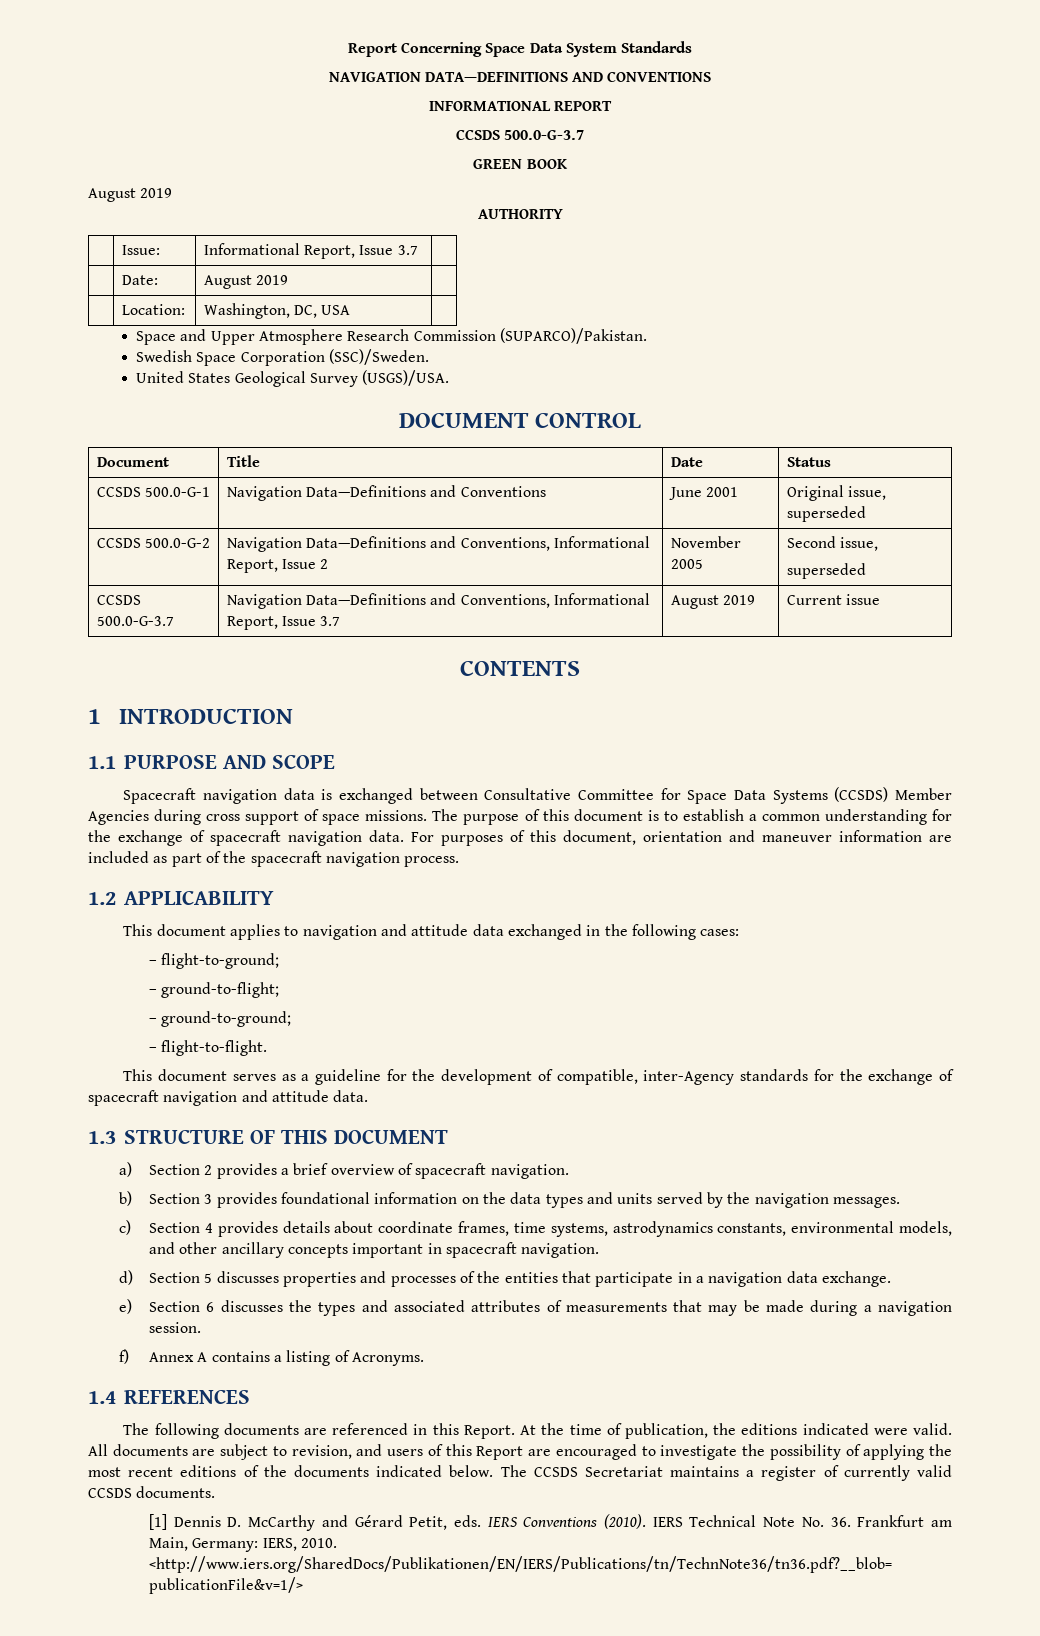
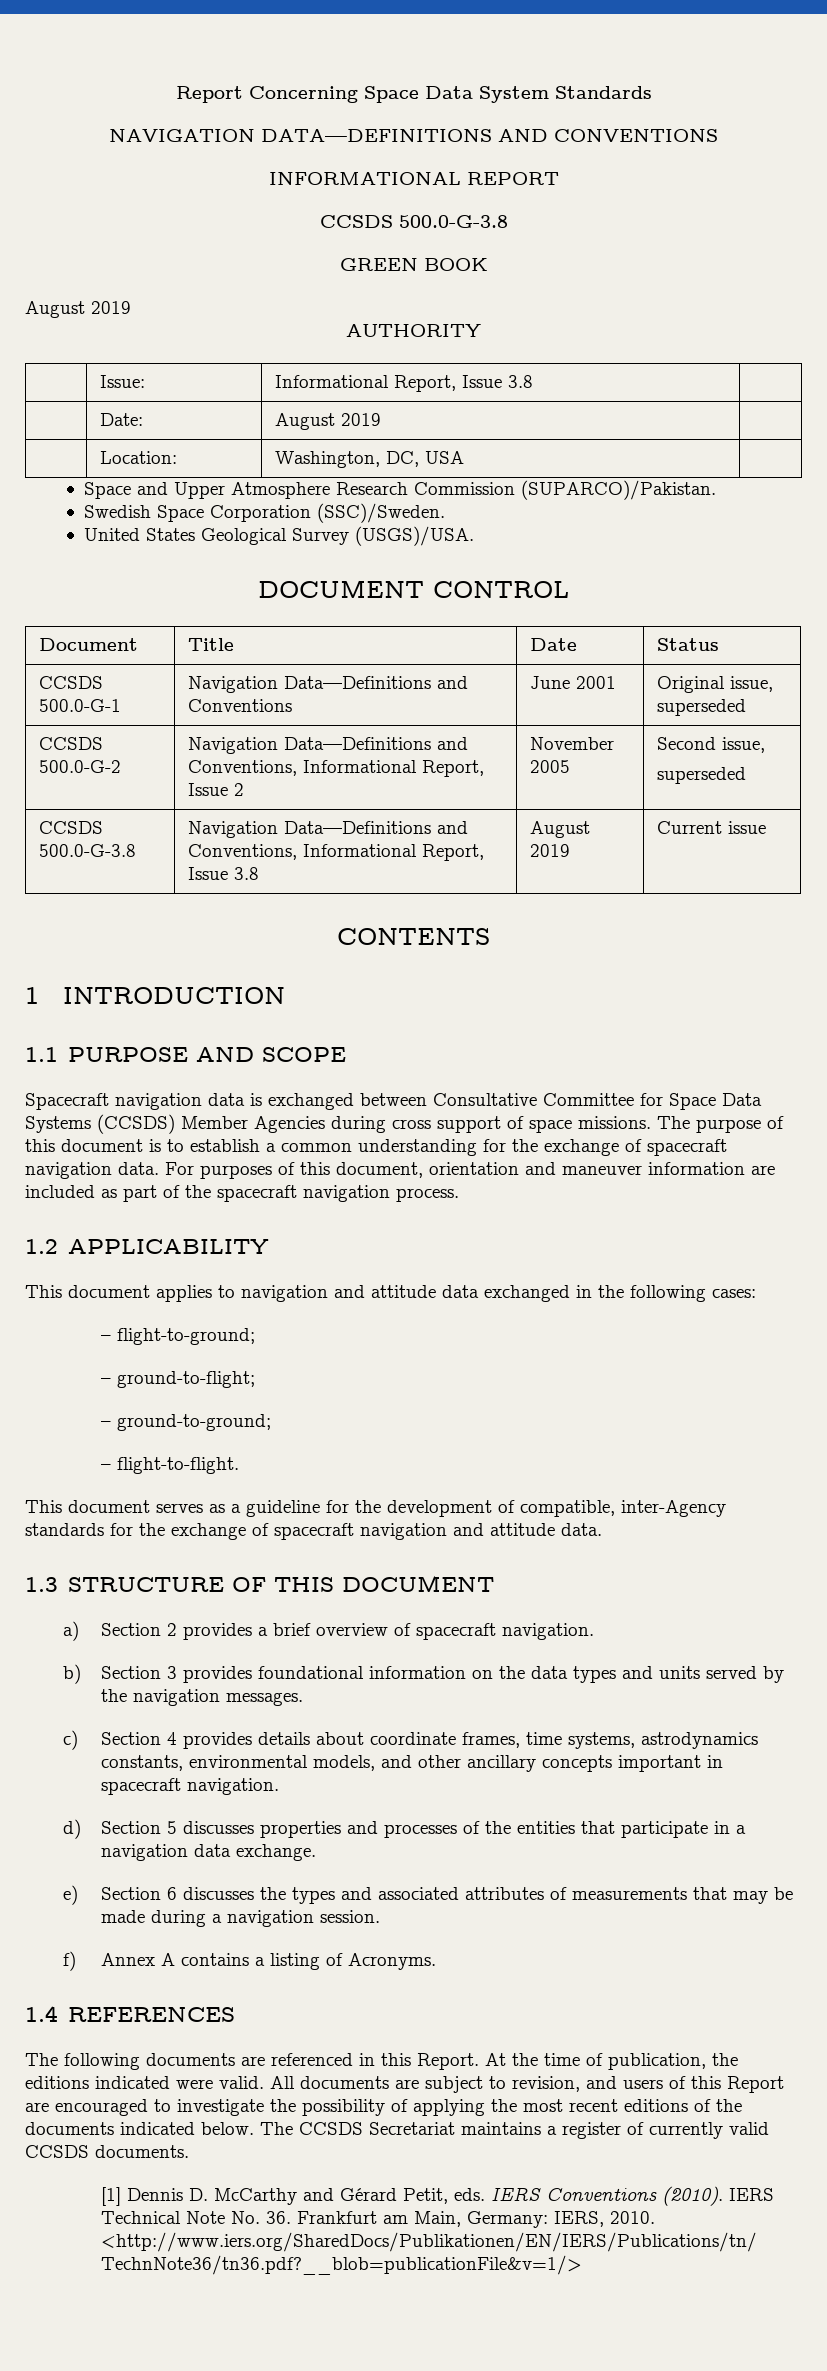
[504,130,585,140] 500.0-G-3.7 -> [398,215,508,228] 500.0-G-3.8
[397,245,418,255] 3.7 -> [507,375,533,388] 3.8
[96,616,174,626] [226,593,651,609] [226,616,341,630] 500.0-G-3.7 | Navigation Data—Definitions and Conventions, Informational Report, Issue 3.7 -> [38,844,136,857] [187,821,468,838] [187,844,484,861] [187,867,259,880] 500.0-G-3.8 | Navigation Data—Definitions and Conventions, Informational Report, Issue 3.8

